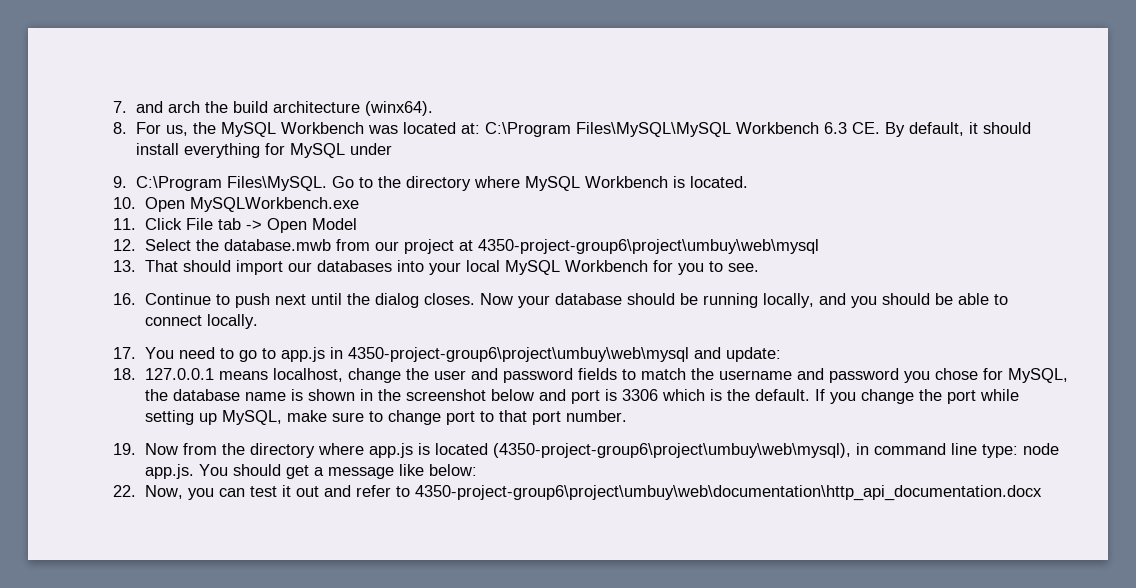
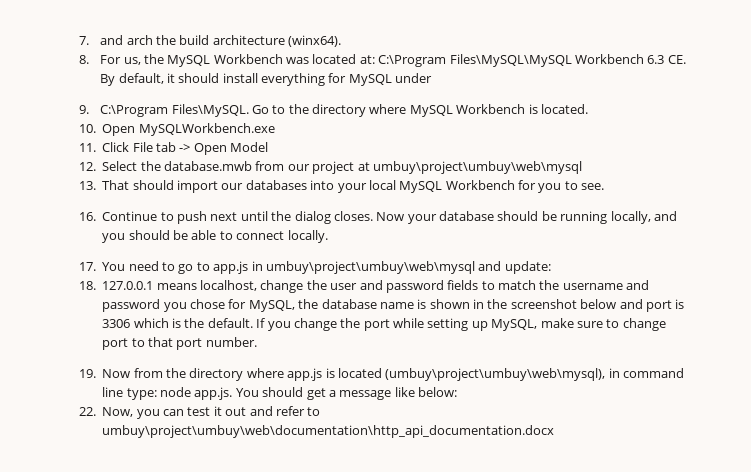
[477,239,819,254] 4350-project-group6\project\umbuy\web\mysql -> [372,161,582,174] umbuy\project\umbuy\web\mysql
[347,347,689,362] 4350-project-group6\project\umbuy\web\mysql -> [265,261,475,274] umbuy\project\umbuy\web\mysql
[492,443,851,458] (4350-project-group6\project\umbuy\web\mysql), -> [385,368,606,381] (umbuy\project\umbuy\web\mysql),
[414,485,1042,501] 4350-project-group6\project\umbuy\web\documentation\http_api_documentation.docx -> [102,425,555,438] umbuy\project\umbuy\web\documentation\http_api_documentation.docx

